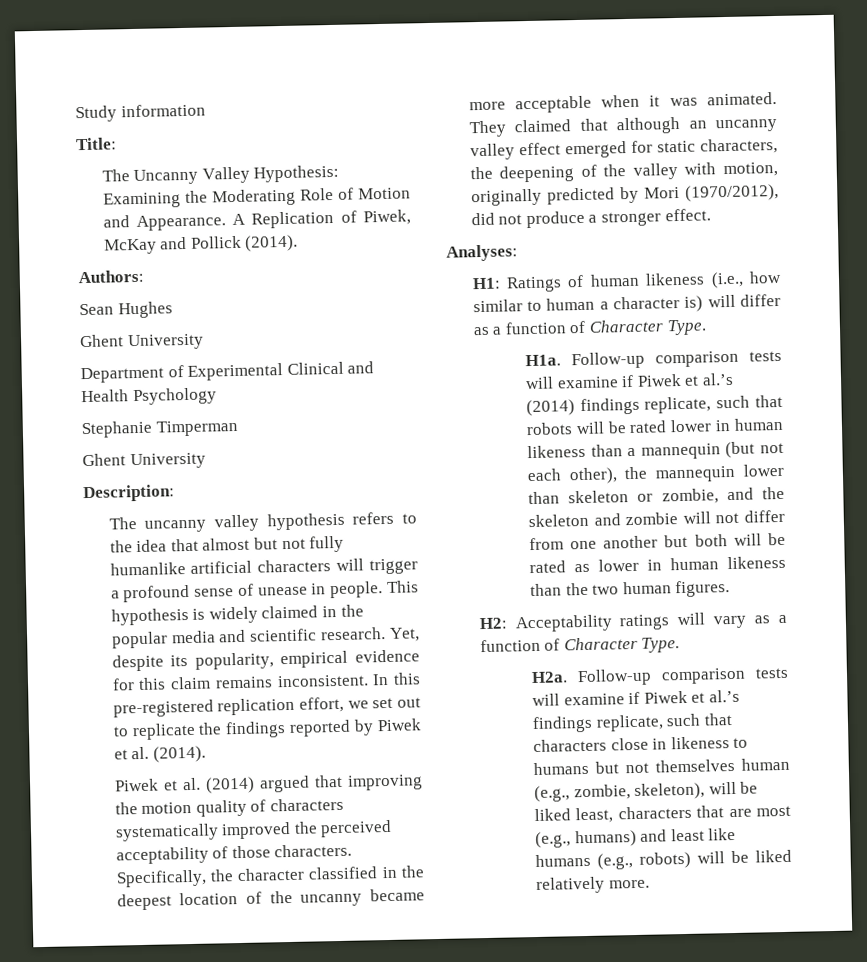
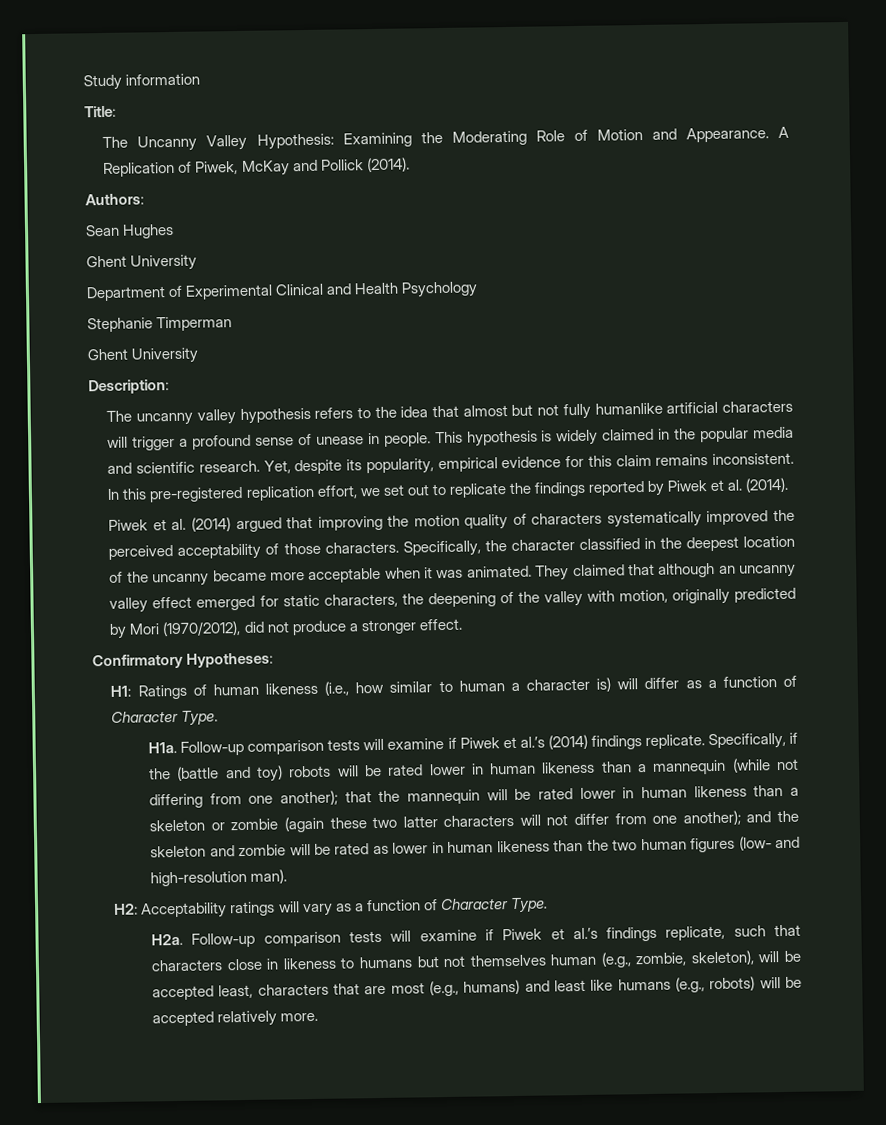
[446,244,518,262] Analyses: -> [92,652,274,670] Confirmatory Hypotheses:
[644,394,783,414] replicate, such that -> [644,732,799,750] [149,765,284,782] replicate. Specifically, if the (battle and toy)
[725,441,784,459] [526,463,784,485] [527,488,719,505] (but not each other), the mannequin lower than skeleton or zombie, -> [731,758,800,773] [149,784,800,809] [149,810,741,833] (while not differing from one another); that the mannequin will be rated lower in human likeness than a skeleton or zombie (again these two latter characters will not differ from one another);
[715,509,785,524] [528,533,762,551] not differ from one another but both will -> (311, 850) none
[675,580,731,598] figures. -> [690,836,801,853] [150,869,288,887] figures (low- and high-resolution man).
[533,808,571,822] liked -> [152,985,215,1001] accepted
[755,849,792,863] liked -> [152,1011,215,1027] accepted

